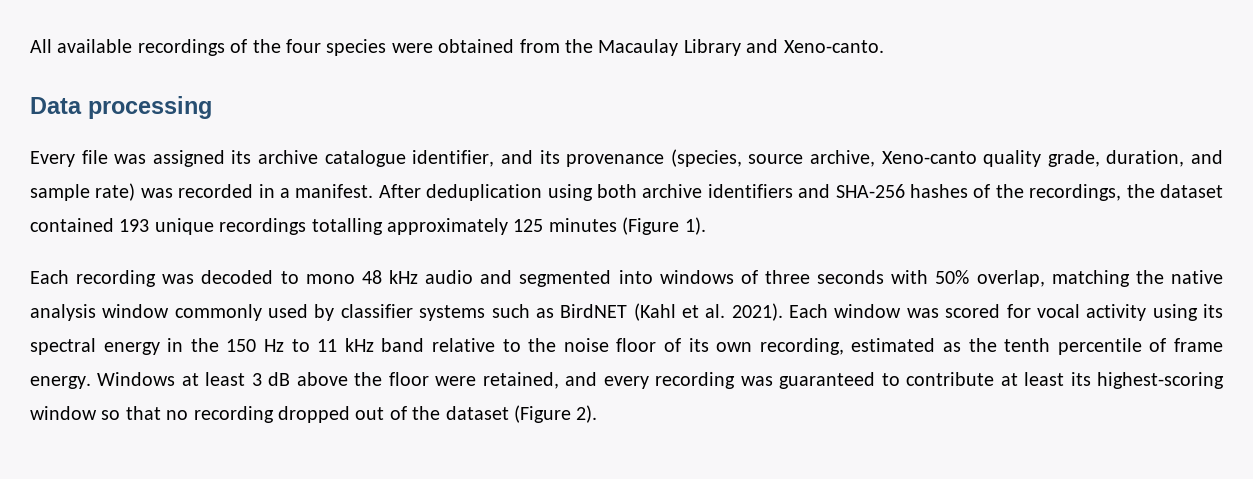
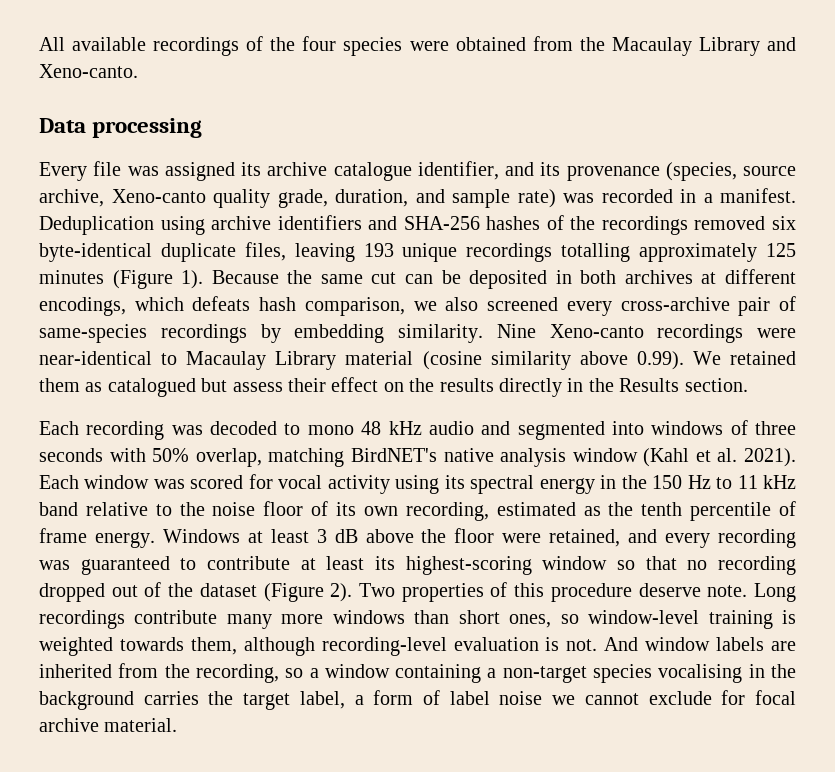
[378,184,637,201] After deduplication using both -> [39,216,205,235] Deduplication using
[1029,184,1223,201] [30,218,114,232] recordings, the dataset contained -> [601,216,796,235] [39,242,355,262] recordings removed six byte-identical duplicate files, leaving
(706, 226) none -> [211,269,796,289] [39,296,797,316] [39,324,796,343] [39,351,797,370] [39,377,748,397] Because the same cut can be deposited in both archives at different encodings, which defeats hash comparison, we also screened every cross-archive pair of same-species recordings by embedding similarity. Nine Xeno-canto recordings were near-identical to Macaulay Library material (cosine similarity above 0.99). We retained them as catalogued but assess their effect on the results directly in the Results section.
[1135,270,1164,284] the -> [350,448,437,462] BirdNET's
[174,304,628,321] commonly used by classifier systems such as BirdNET -> (638, 455) none
(598, 414) none -> [359,582,796,602] [39,610,797,629] [39,637,796,656] [39,663,796,683] [39,690,796,710] [39,718,178,732] Two properties of this procedure deserve note. Long recordings contribute many more windows than short ones, so window-level training is weighted towards them, although recording-level evaluation is not. And window labels are inherited from the recording, so a window containing a non-target species vocalising in the background carries the target label, a form of label noise we cannot exclude for focal archive material.

